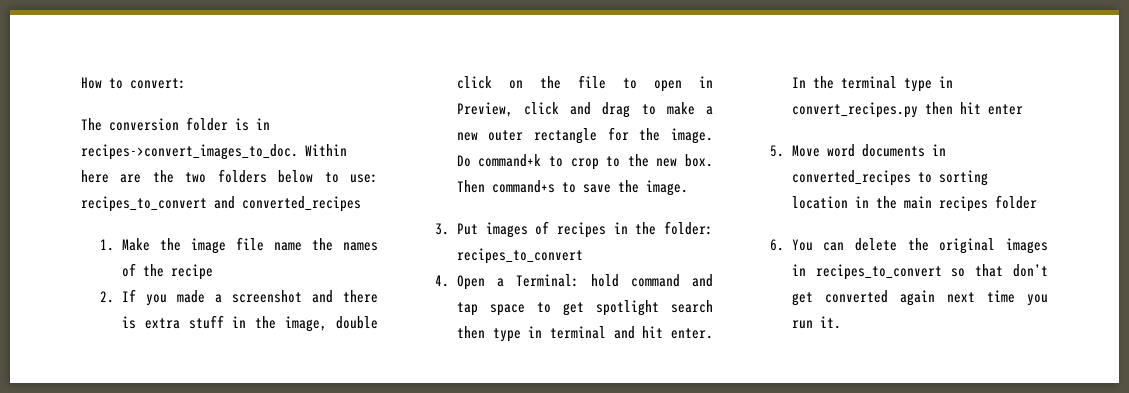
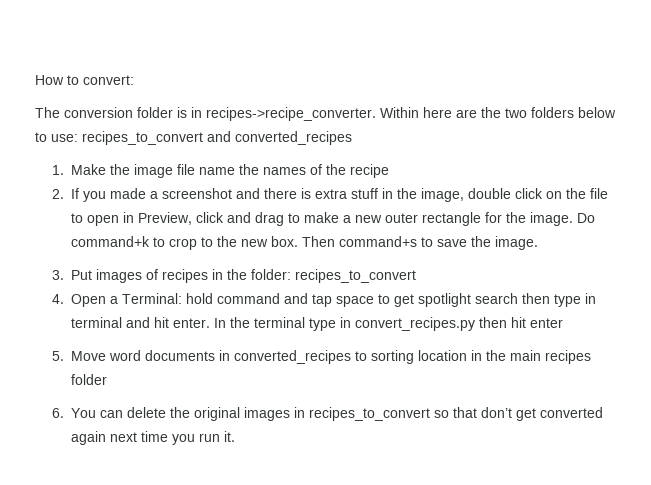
[81,144,298,160] recipes->convert_images_to_doc. -> [206,107,376,121] recipes->recipe_converter.

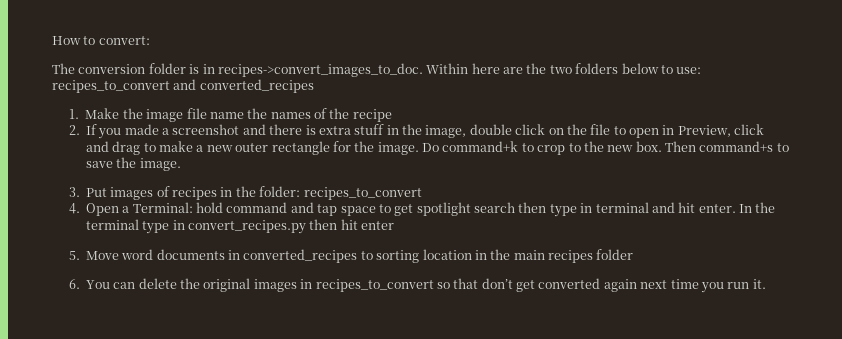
[206,107,376,121] recipes->recipe_converter. -> [217,63,423,77] recipes->convert_images_to_doc.

